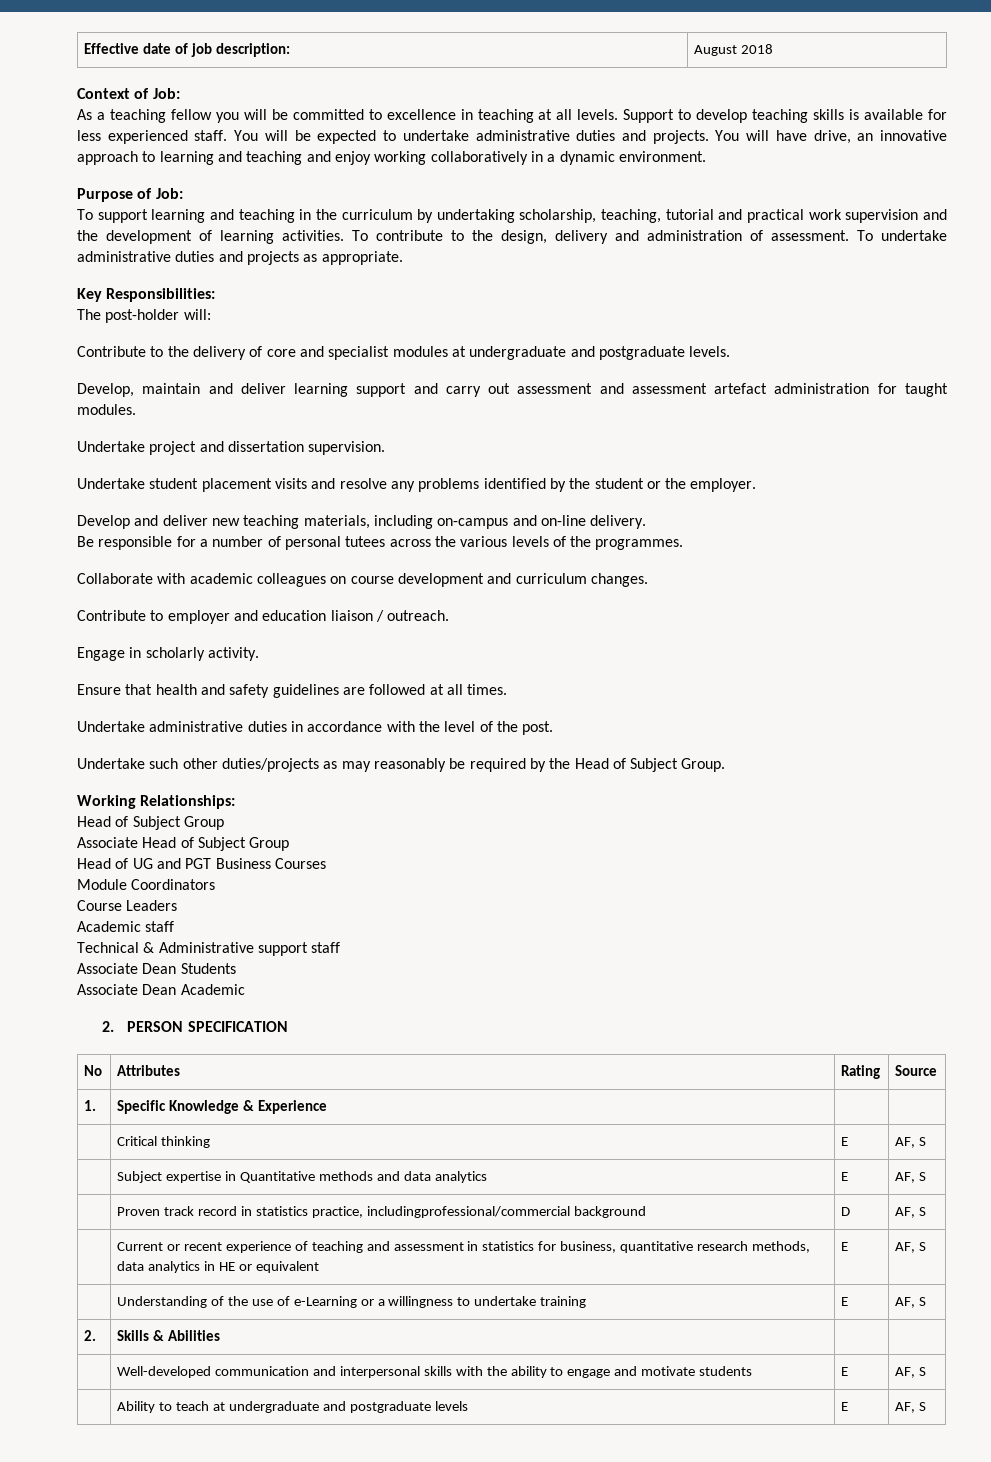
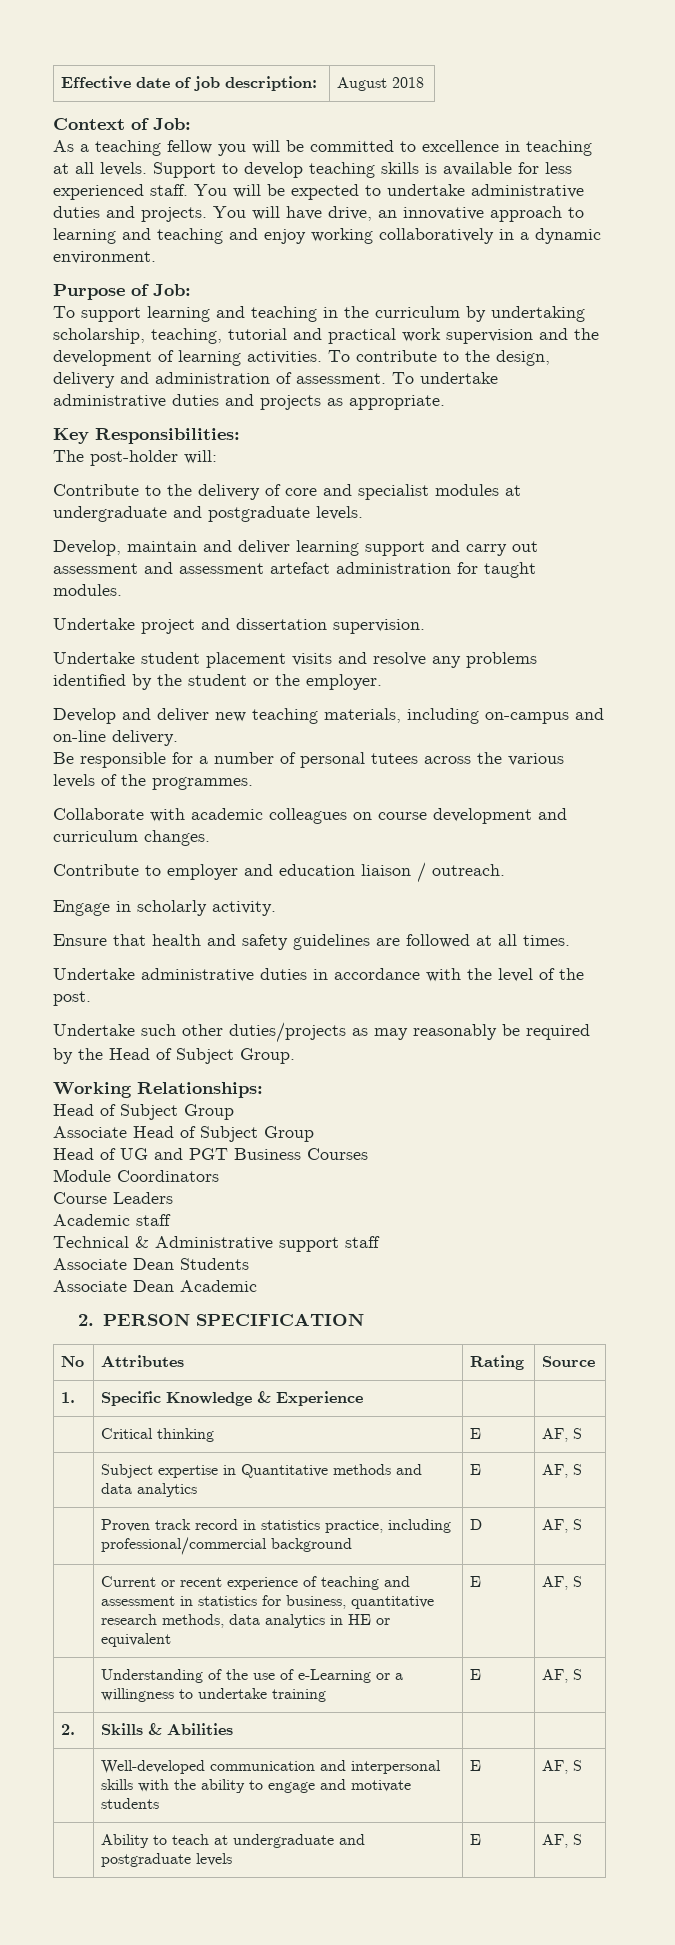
[366,1206,570,1218] includingprofessional/commercial -> [388,1519,452,1533] [101,1537,268,1555] including professional/commercial

